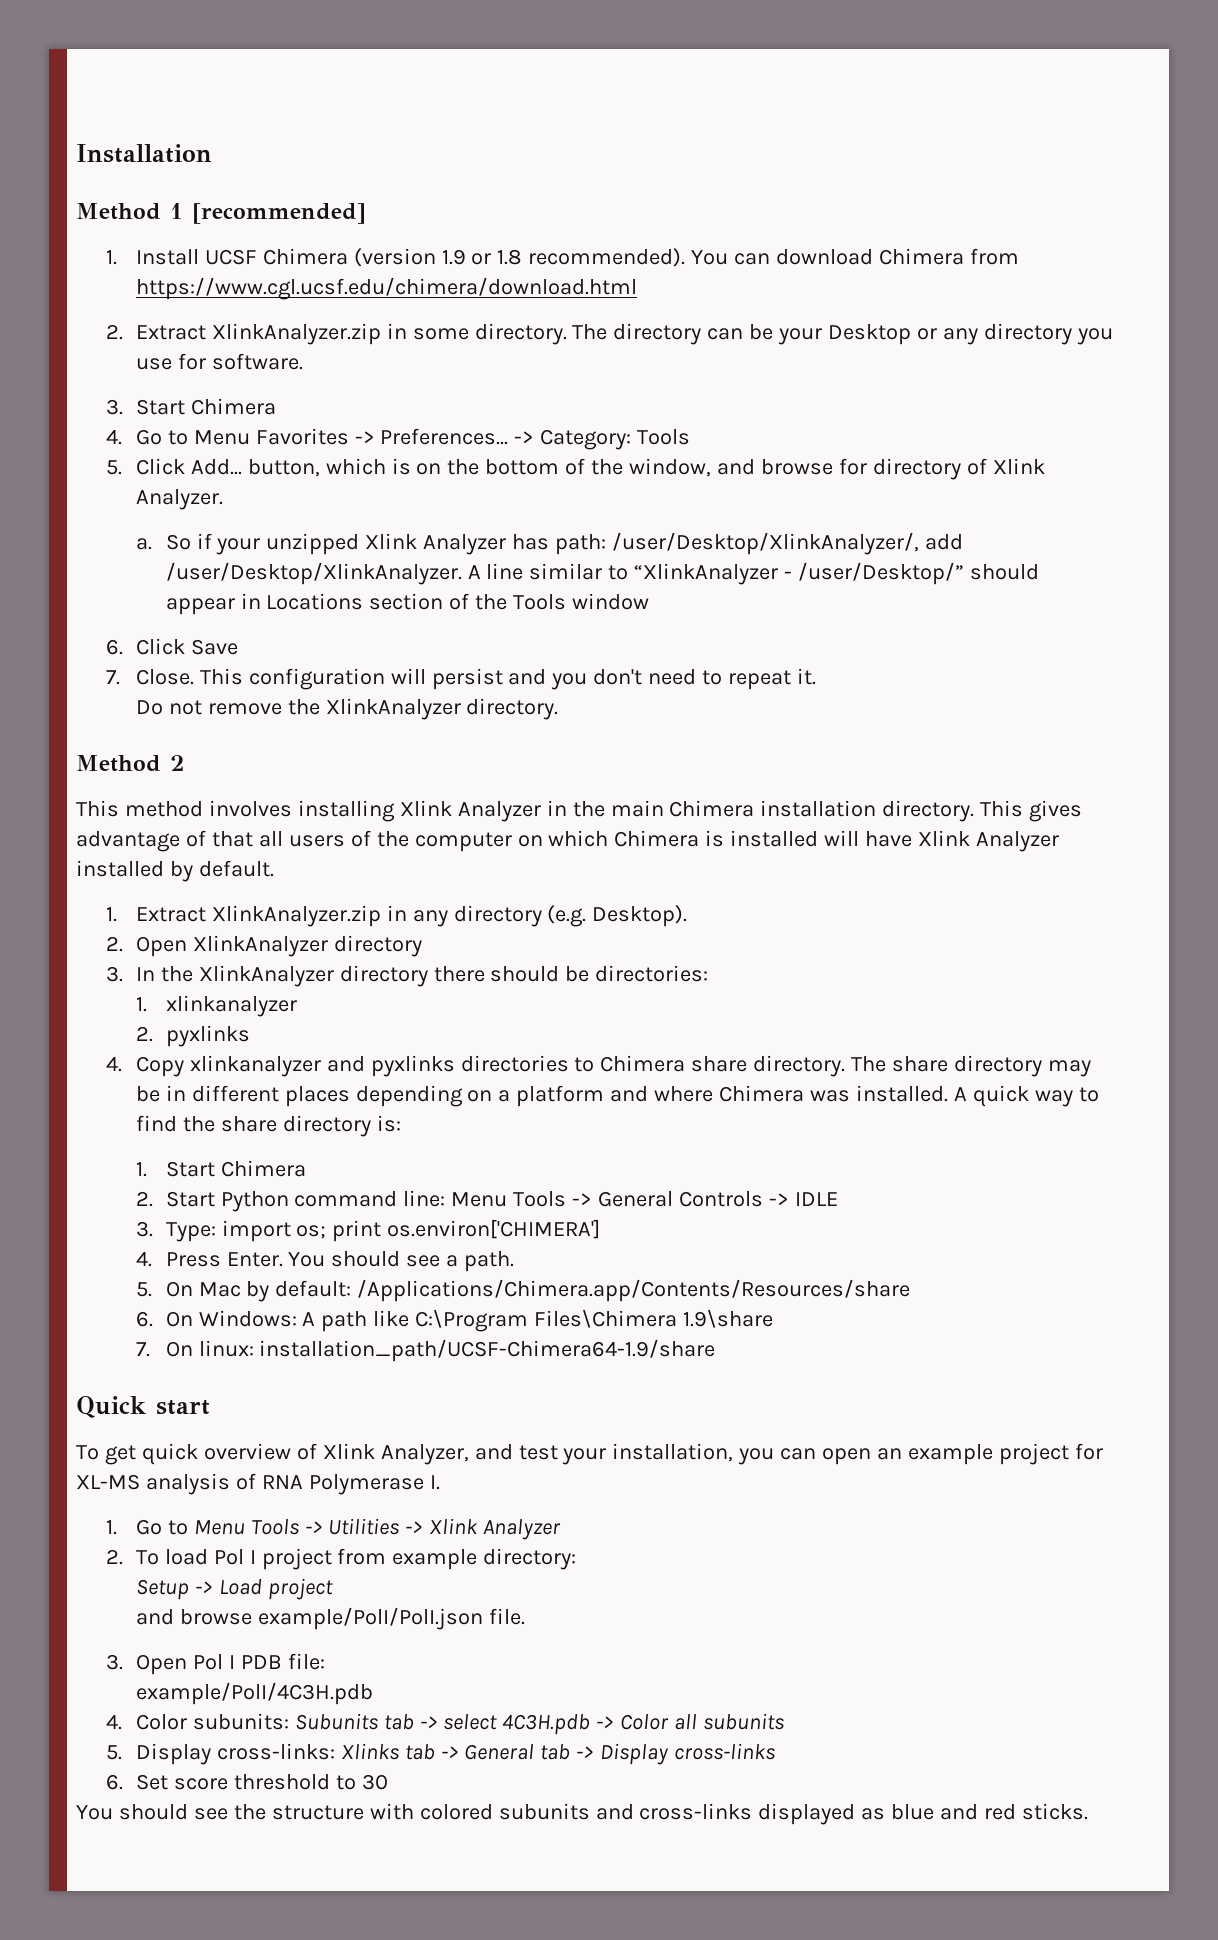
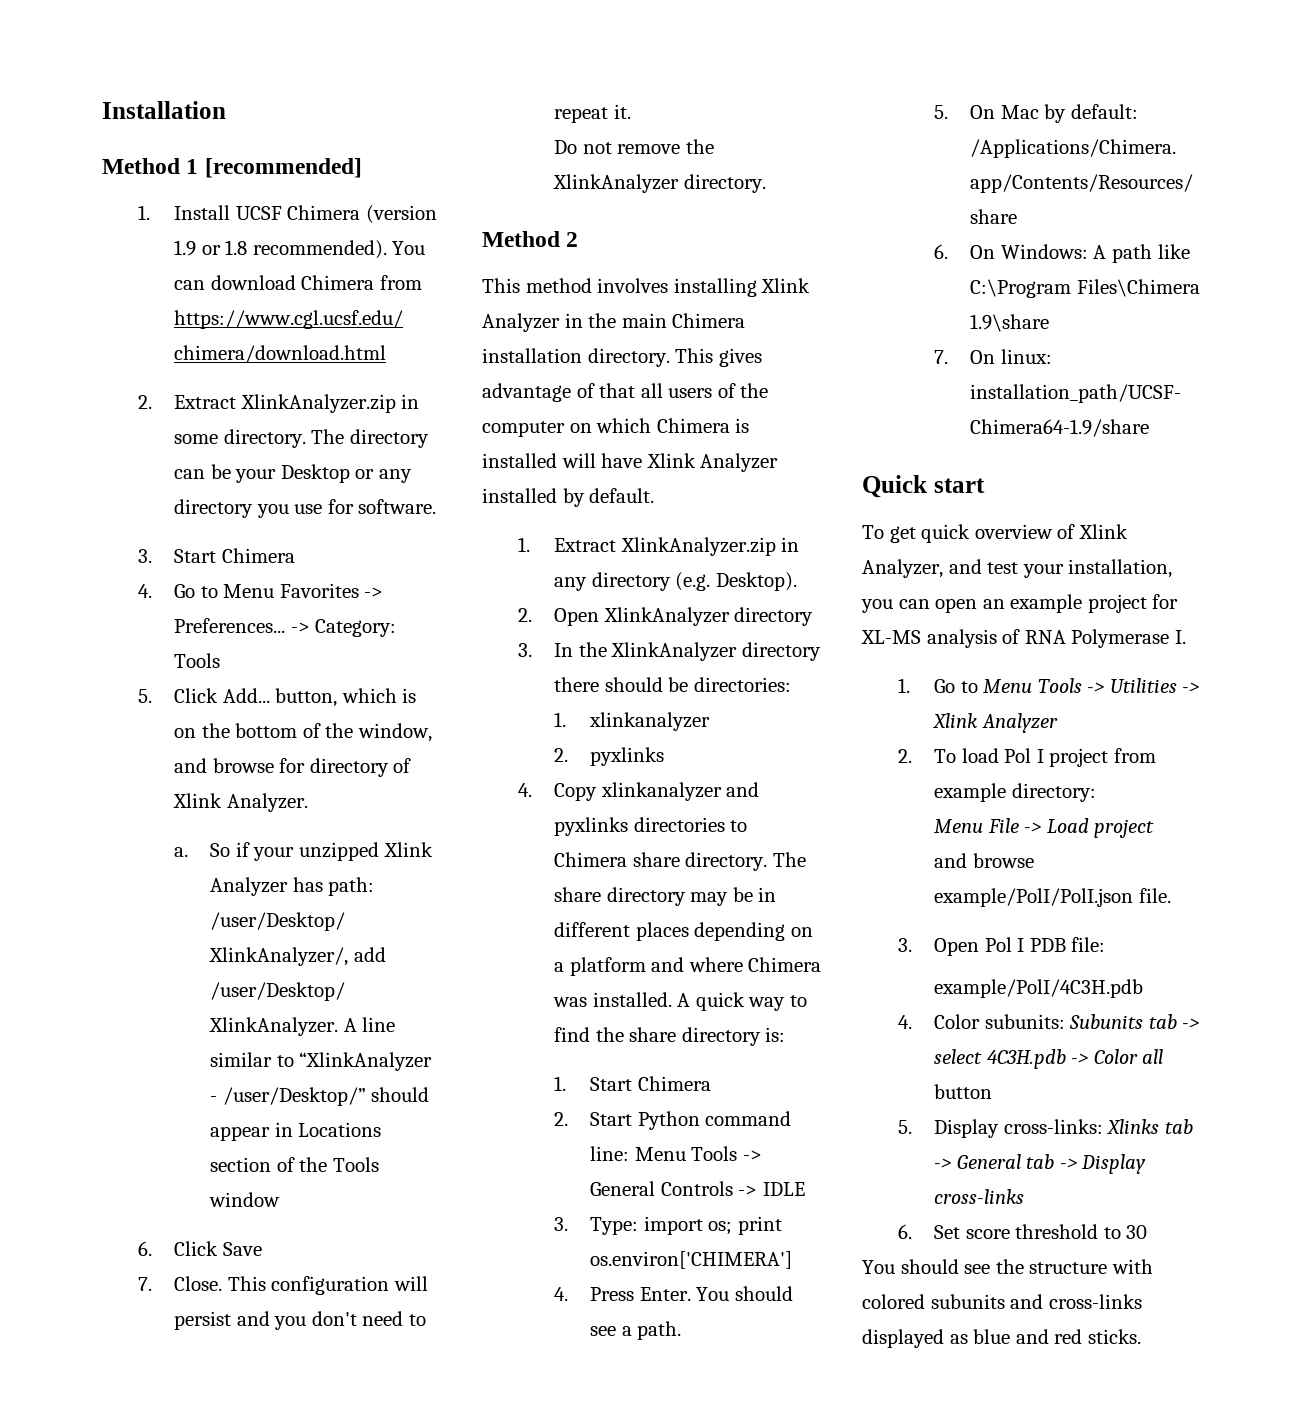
[135,1579,189,1600] Setup -> [934,818,1019,833] Menu File
[703,1713,785,1730] subunits -> [934,1084,993,1099] button

